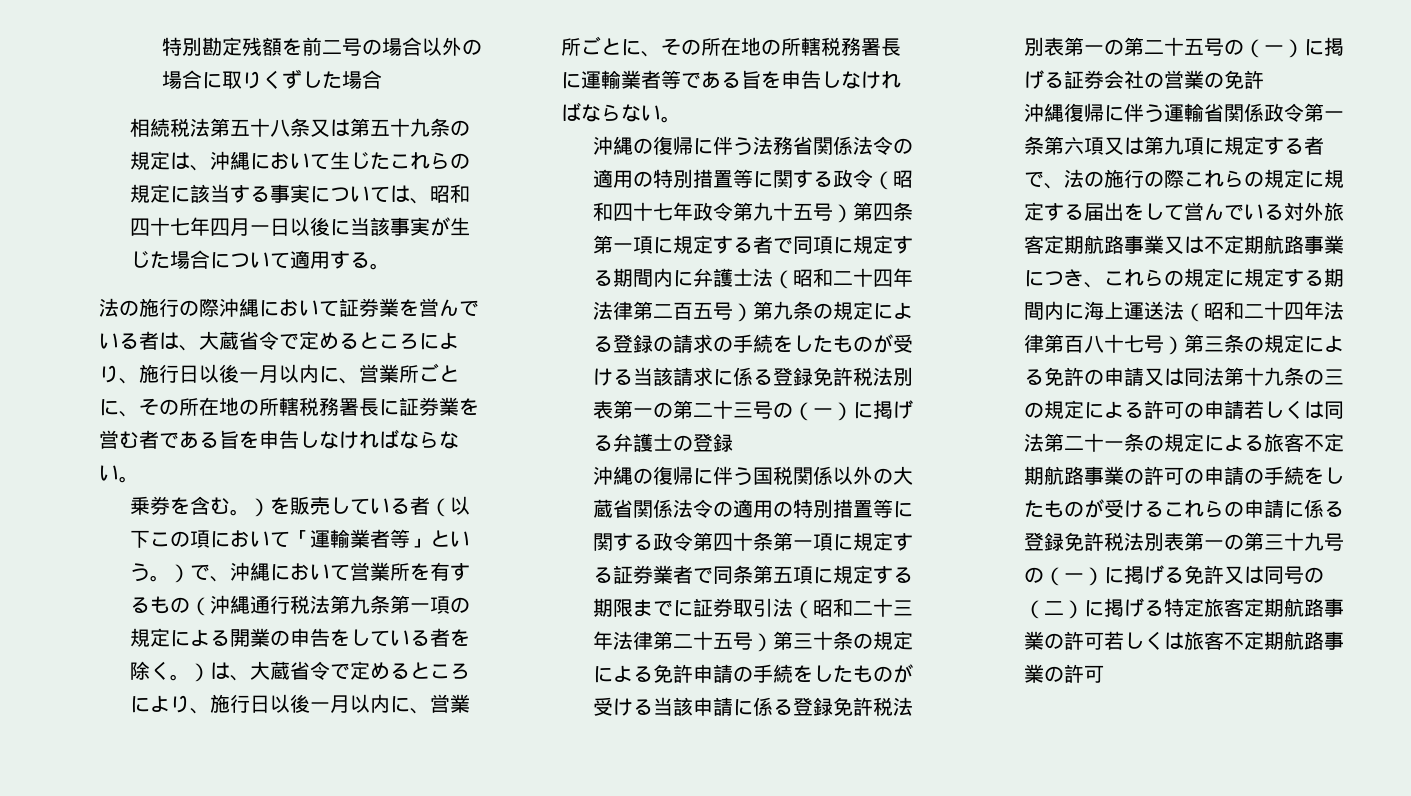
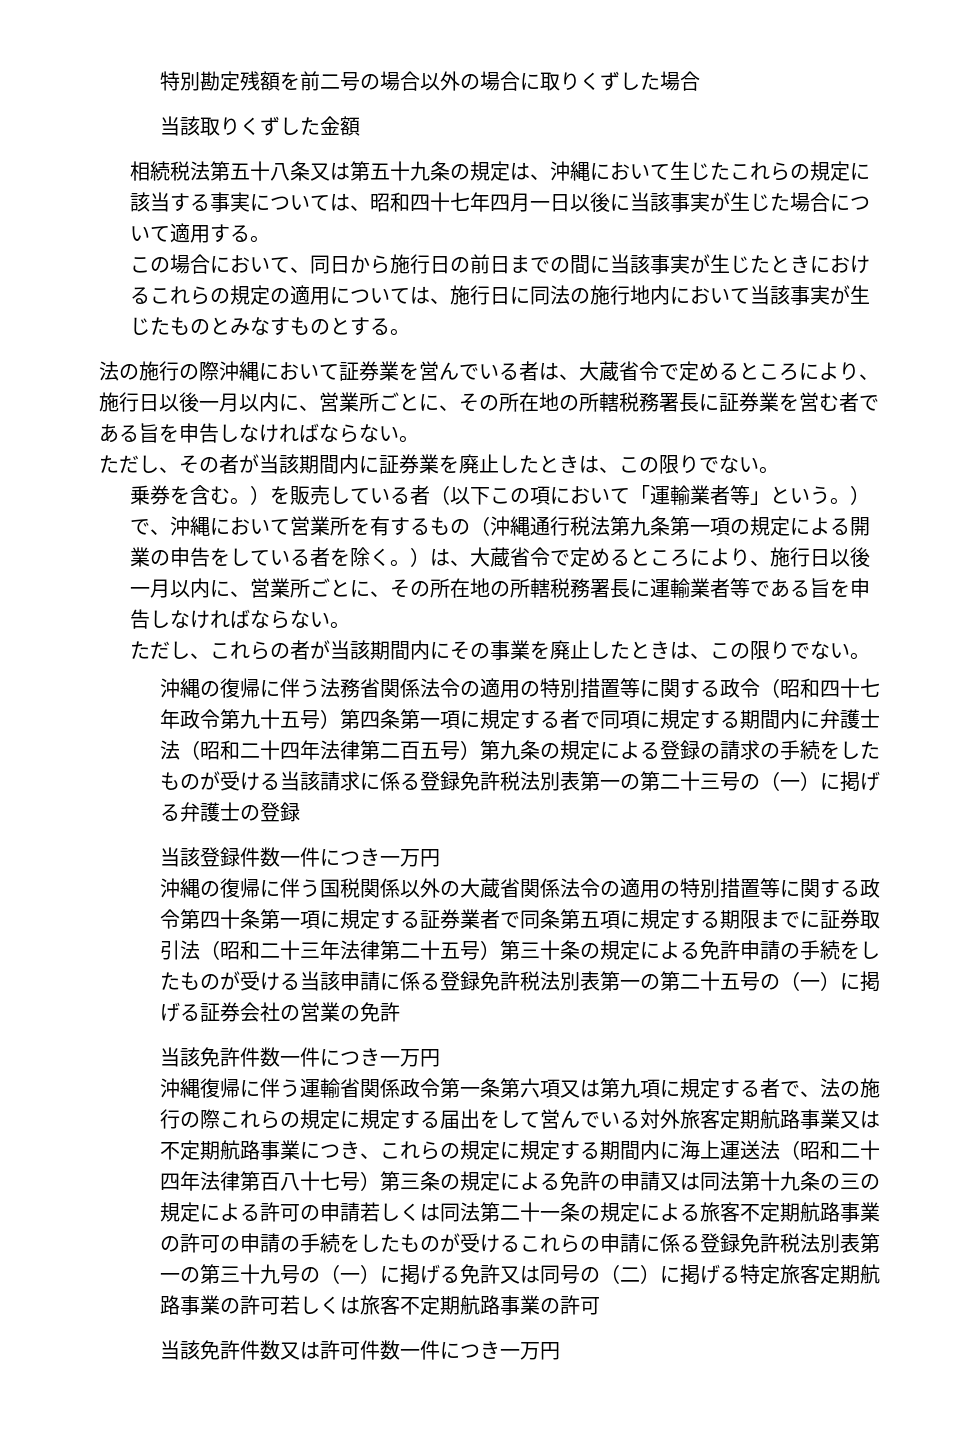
(382, 79) none -> [160,116,361,136] // 当該取りくずした金額
(391, 266) none -> [129,254,870,274] [129,285,870,305] [129,317,410,336] // この場合において、同日から施行日の前日までの間に当該事実が生じたときにおけるこれらの規定の適用については、施行日に同法の施行地内において当該事実が生じたものとみなすものとする。
(139, 479) none -> [99,454,779,474] // ただし、その者が当該期間内に証券業を廃止したときは、この限りでない。
(682, 119) none -> [129,640,870,660] // ただし、これらの者が当該期間内にその事業を廃止したときは、この限りでない。
(733, 442) none -> [160,847,441,867] // 当該登録件数一件につき一万円
(1264, 79) none -> [160,1047,441,1067] // 当該免許件数一件につき一万円
(1104, 674) none -> [160,1340,561,1360] // 当該免許件数又は許可件数一件につき一万円

